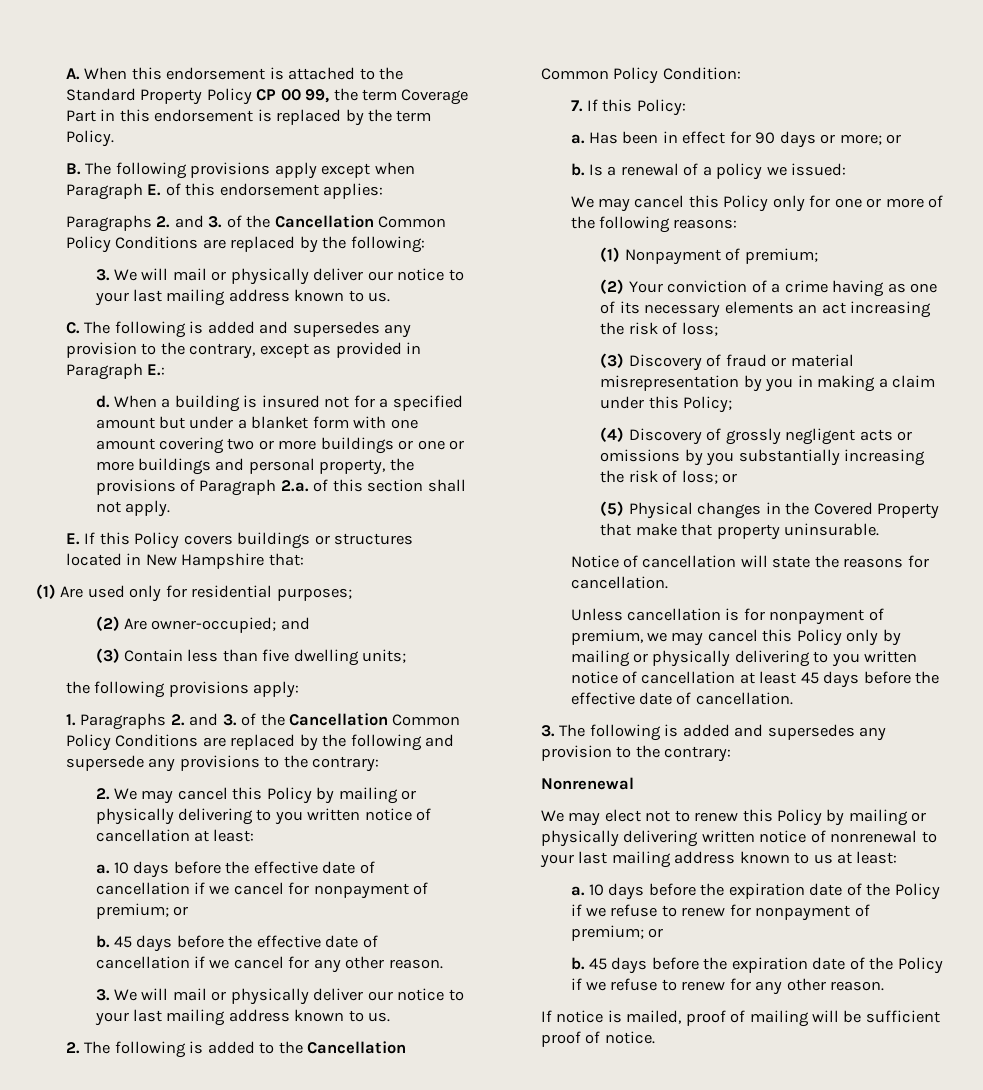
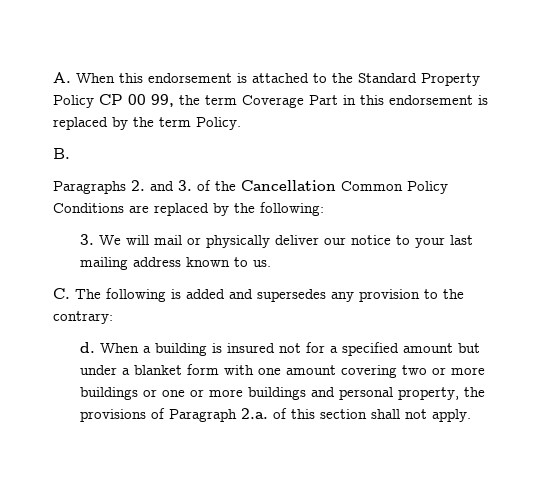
[85,162,415,179] [65,183,384,200] The following provisions apply except when Paragraph E. of this endorsement applies: -> (70, 153) none
[189,342,421,359] [65,363,166,380] contrary, except as provided in Paragraph E.: -> [52,311,113,324] contrary:
[65,532,413,549] [65,553,304,569] [36,584,352,602] [95,616,310,633] [95,648,407,666] [65,681,300,698] [65,713,461,730] [65,734,454,751] [65,755,380,772] [95,787,417,804] [95,808,432,825] [95,829,255,842] [95,861,375,878] [95,882,429,899] [95,903,189,919] [95,935,378,952] [95,956,443,973] [95,988,464,1005] [94,1009,391,1026] [65,1041,406,1058] [540,67,741,84] [570,99,686,116] [570,131,902,148] [570,163,847,180] [570,195,944,212] [570,216,738,233] [600,247,818,265] [600,279,937,297] [600,301,932,318] [600,322,718,336] [600,353,854,371] [600,375,936,392] [600,396,733,413] [600,427,913,445] [600,449,926,466] [600,470,738,484] [600,501,940,519] [600,523,880,540] [570,555,929,568] [570,576,668,589] [570,608,884,625] [570,629,901,646] [570,650,918,667] [570,671,940,688] [570,692,793,705] [540,724,886,741] [540,745,732,762] [540,777,634,790] [540,809,927,826] [540,830,937,847] [539,851,898,868] [570,883,940,900] [570,904,870,921] [570,925,664,941] [570,957,943,974] [570,978,885,995] [540,1010,940,1027] [540,1031,655,1047] // E. If this Policy covers buildings or structures located in New Hampshire that: // (1) Are used only for residential purposes; // (2) Are owner-occupied; and // (3) Contain less than five dwelling units; // the following provisions apply: // 1. Paragraphs 2. and 3. of the Cancellation Common Policy Conditions are replaced by the following and supersede any provisions to the contrary: // 2. We may cancel this Policy by mailing or physically delivering to you written notice of cancellation at least: // a. 10 days before the effective date of cancellation if we cancel for nonpayment of premium; or // b. 45 days before the effective date of cancellation if we cancel for any other reason. // 3. We will mail or physically deliver our notice to your last mailing address known to us. // 2. The following is added to the Cancellation Common Policy Condition: // 7. If this Policy: // a. Has been in effect for 90 days or more; or // b. Is a renewal of a policy we issued: // We may cancel this Policy only for one or more of the following reasons: // (1) Nonpayment of premium; // (2) Your conviction of a crime having as one of its necessary elements an act increasing the risk of loss; // (3) Discovery of fraud or material misrepresentation by you in making a claim under this Policy; // (4) Discovery of grossly negligent acts or omissions by you substantially increasing the risk of loss; or // (5) Physical changes in the Covered Property that make that property uninsurable. // Notice of cancellation will state the reasons for cancellation. // Unless cancellation is for nonpayment of premium, we may cancel this Policy only by mailing or physically delivering to you written notice of cancellation at least 45 days before the effective date of cancellation. // 3. The following is added and supersedes any provision to the contrary: // Nonrenewal // We may elect not to renew this Policy by mailing or physically delivering written notice of nonrenewal to your last mailing address known to us at least: // a. 10 days before the expiration date of the Policy if we refuse to renew for nonpayment of premium; or // b. 45 days before the expiration date of the Policy if we refuse to renew for any other reason. // If notice is mailed, proof of mailing will be sufficient proof of notice. -> (471, 415) none

